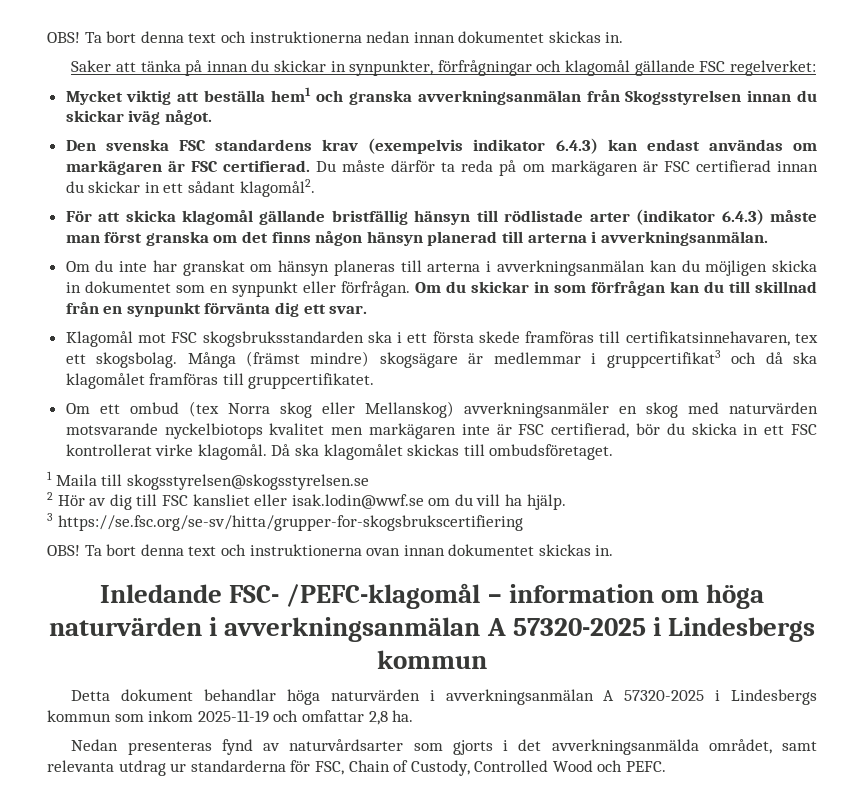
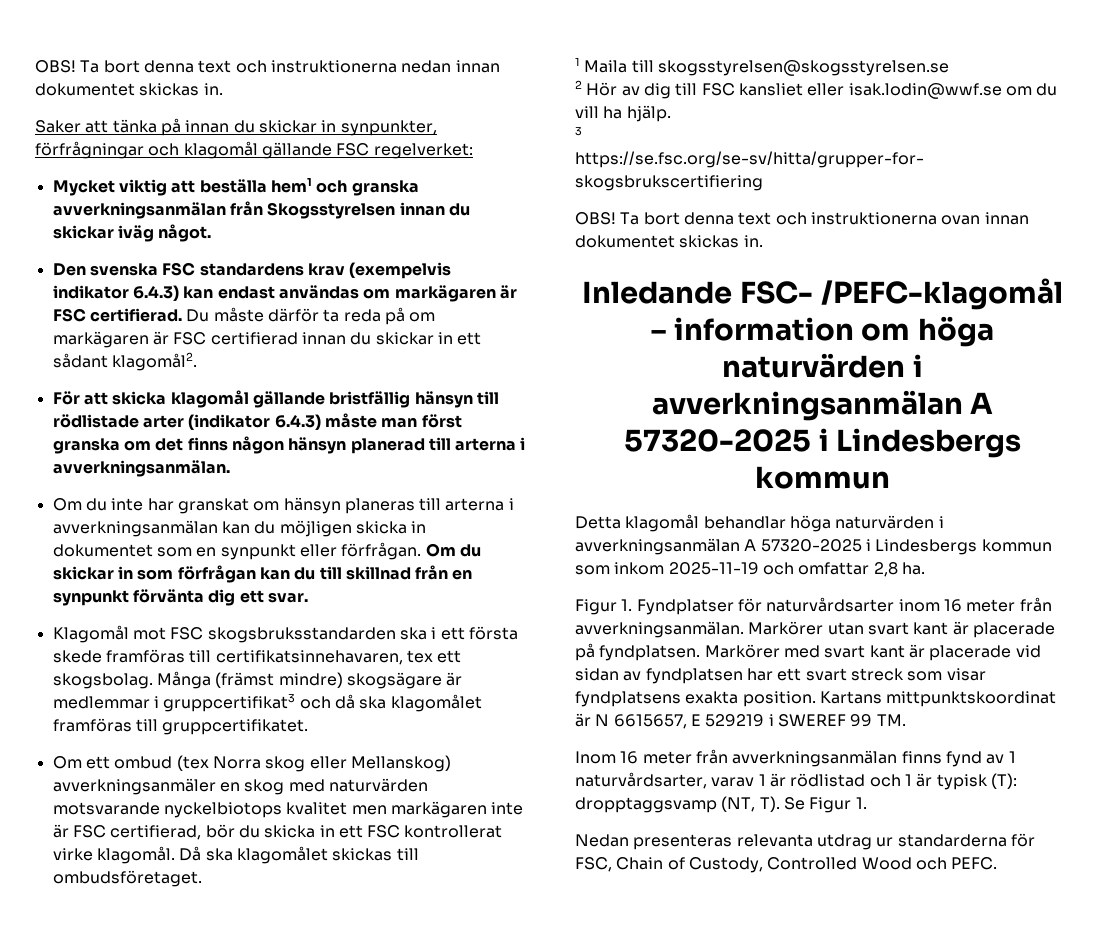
[121,689,194,701] dokument -> [625,514,700,532] klagomål
[71,739,817,755] Nedan presenteras fynd av naturvårdsarter som gjorts i det avverkningsanmälda området, samt -> [575,597,1052,615] [575,621,1055,638] [575,643,1041,661] [575,668,986,684] [575,691,1057,707] [575,713,906,729] [575,749,1016,767] [575,772,1017,790] [575,796,867,813] [575,834,733,850] Figur 1. Fyndplatser för naturvårdsarter inom 16 meter från avverkningsanmälan. Markörer utan svart kant är placerade på fyndplatsen. Markörer med svart kant är placerade vid sidan av fyndplatsen har ett svart streck som visar fyndplatsens exakta position. Kartans mittpunktskoordinat är N 6615657, E 529219 i SWEREF 99 TM. // Inom 16 meter från avverkningsanmälan finns fynd av 1 naturvårdsarter, varav 1 är rödlistad och 1 är typisk (T): dropptaggsvamp (NT, T). Se Figur 1. // Nedan presenteras

